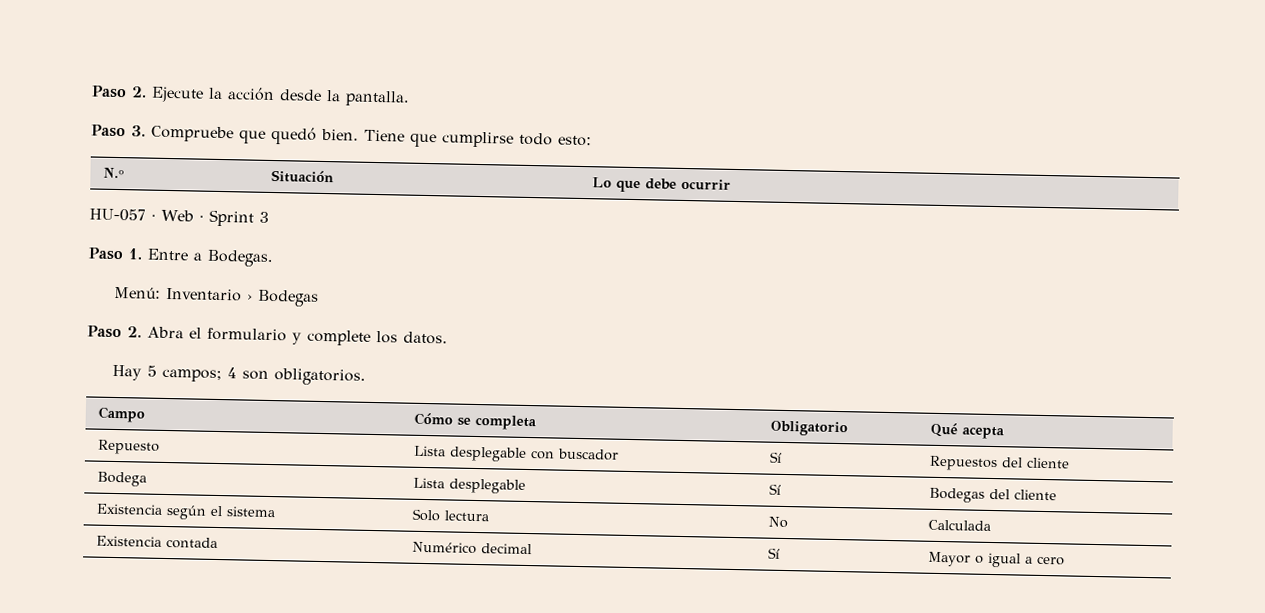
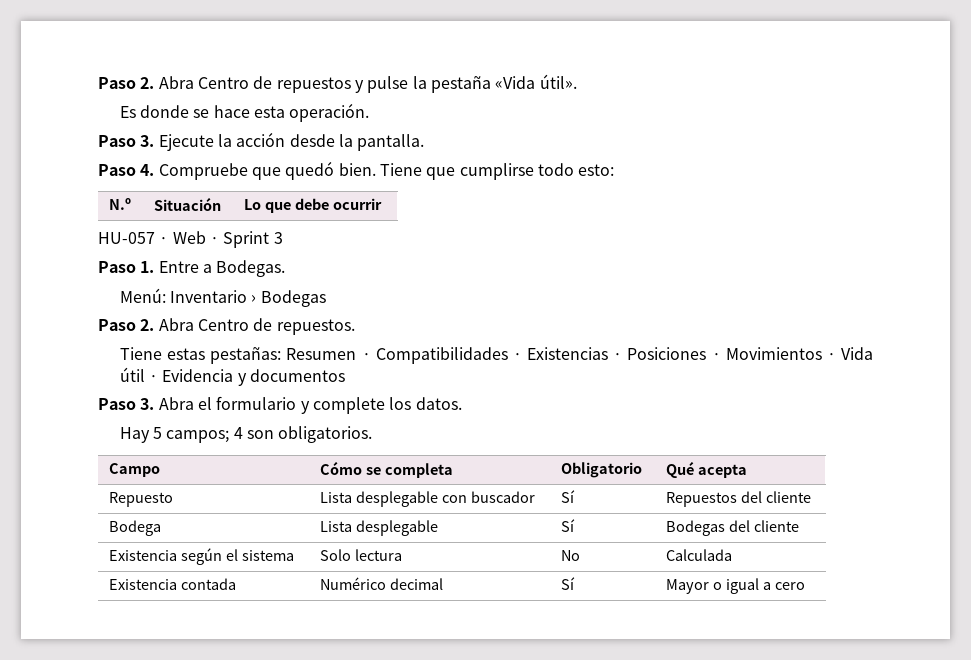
[91,85,147,99] Paso 2. -> [98,74,577,93] [119,103,370,122] [98,135,155,147] Paso 2. Abra Centro de repuestos y pulse la pestaña «Vida útil». // Es donde se hace esta operación. // Paso 3.
[131,125,146,137] 3. -> [140,164,155,176] 4.
(184, 332) none -> [197,318,355,335] [119,347,873,364] [119,367,346,386] [98,397,194,410] Centro de repuestos. // Tiene estas pestañas: Resumen · Compatibilidades · Existencias · Posiciones · Movimientos · Vida útil · Evidencia y documentos // Paso 3. Abra

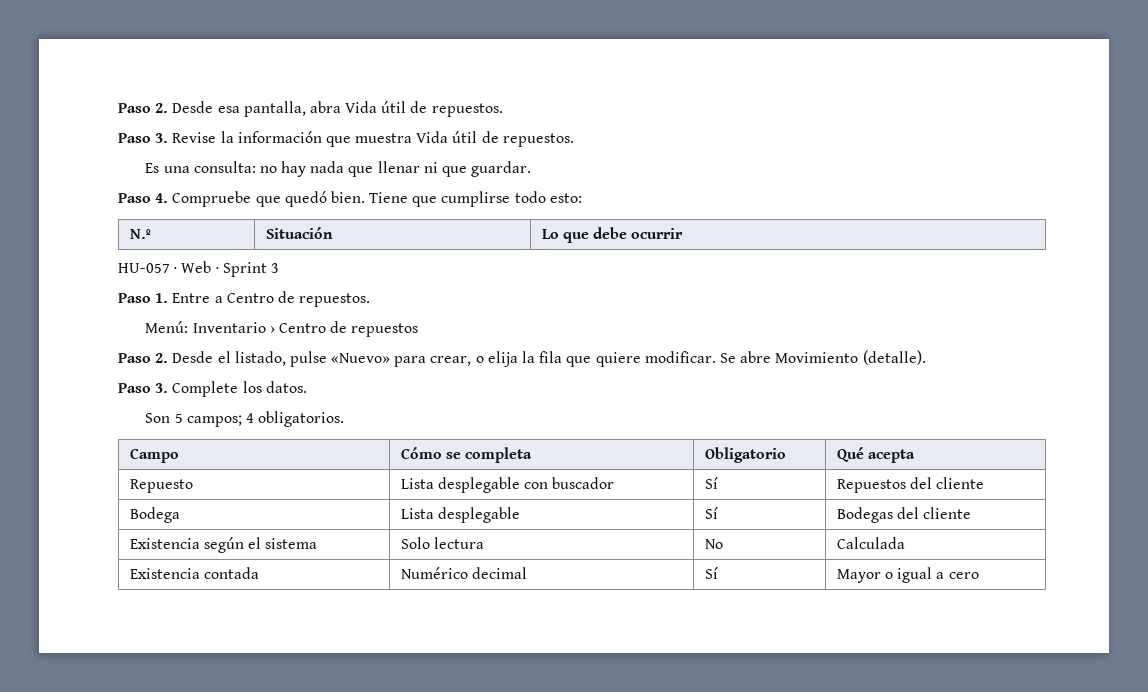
[98,74,577,93] [119,103,370,122] [98,132,425,151] Paso 2. Abra Centro de repuestos y pulse la pestaña «Vida útil». // Es donde se hace esta operación. // Paso 3. Ejecute la acción desde la pantalla. -> [118,101,503,117] [118,131,574,147] [145,161,532,177] Paso 2. Desde esa pantalla, abra Vida útil de repuestos. // Paso 3. Revise la información que muestra Vida útil de repuestos. // Es una consulta: no hay nada que llenar ni que guardar.
[216,260,286,277] Bodegas. -> [226,291,371,307] Centro de repuestos.
[260,290,326,307] [98,318,355,335] [119,347,873,364] [119,367,346,386] [98,396,385,414] Bodegas // Paso 2. Abra Centro de repuestos. // Tiene estas pestañas: Resumen · Compatibilidades · Existencias · Posiciones · Movimientos · Vida útil · Evidencia y documentos // Paso 3. Abra el formulario y complete -> [278,321,419,337] [118,350,926,367] [118,381,239,397] Centro de repuestos // Paso 2. Desde el listado, pulse «Nuevo» para crear, o elija la fila que quiere modificar. Se abre Movimiento (detalle). // Paso 3. Complete
[119,427,150,443] Hay -> [145,413,171,423] Son
[247,430,275,439] son -> (254, 418) none

